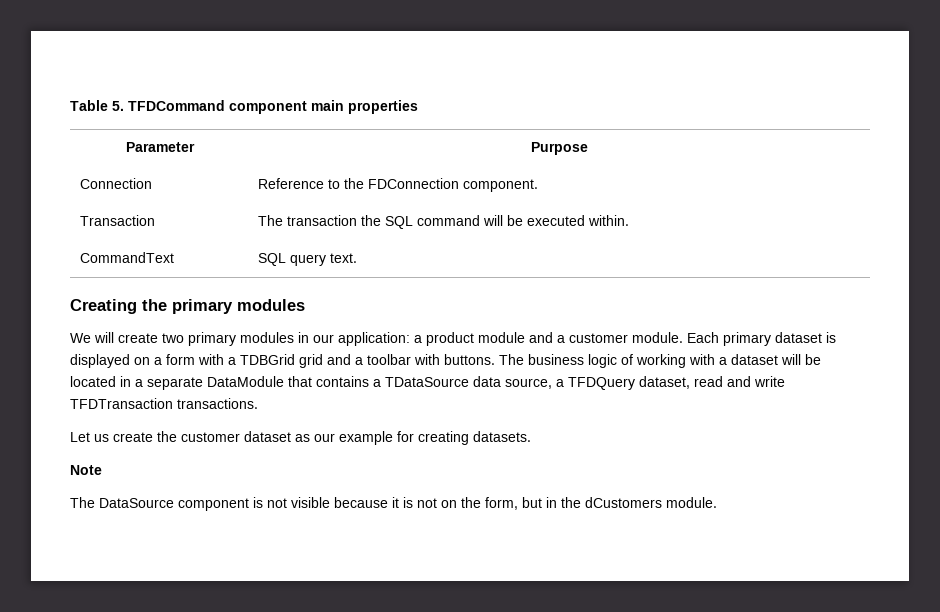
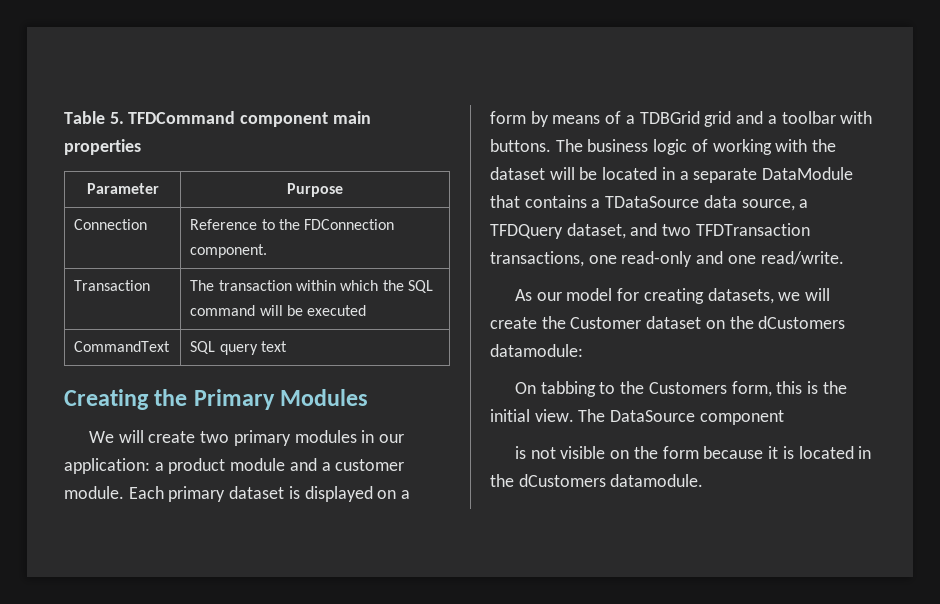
(357, 220) none -> [296,280,379,291] within which
[587,215,629,226] within. -> (367, 310) none
[329,253,357,263] text. -> [261,341,288,352] text
[172,299,305,314] primary modules -> [193,389,369,410] Primary Modules
[198,354,224,365] with -> [530,111,622,127] by means of
[719,357,727,365] a -> [812,139,837,152] the
[694,376,785,387] [70,398,258,409] [70,431,531,445] [70,465,102,475] read and write TFDTransaction transactions. // Let us create the customer dataset as our example for creating datasets. // Note // -> [630,223,810,236] [490,251,844,267] [515,288,831,304] [490,316,846,329] [490,344,583,357] [515,381,847,397] [490,409,574,422] and two TFDTransaction transactions, one read-only and one read/write. // As our model for creating datasets, we will create the Customer dataset on the dCustomers datamodule: // On tabbing to the Customers form, this is the initial view.
(249, 504) none -> (784, 417) //
[334,497,542,510] because it is not on the form, but -> [610,446,854,459] on the form because it is located
[666,497,717,508] module. -> [610,474,704,487] datamodule.

